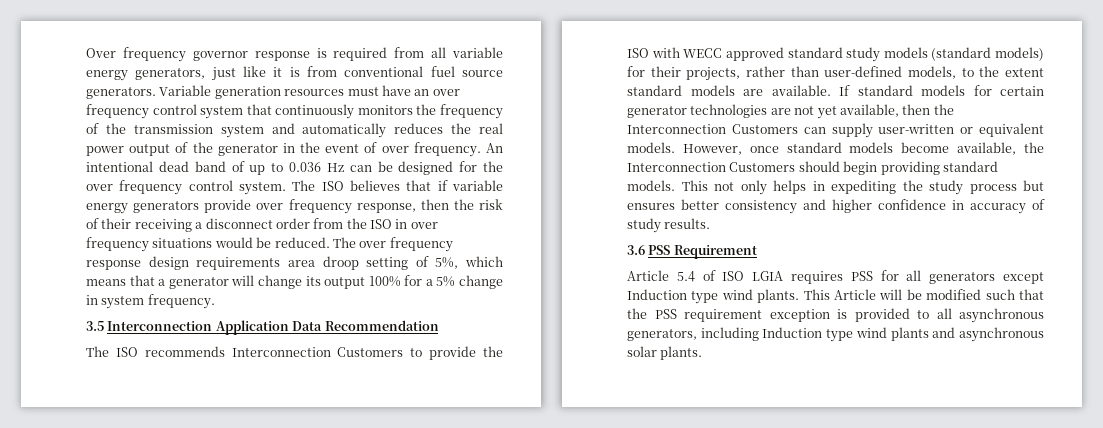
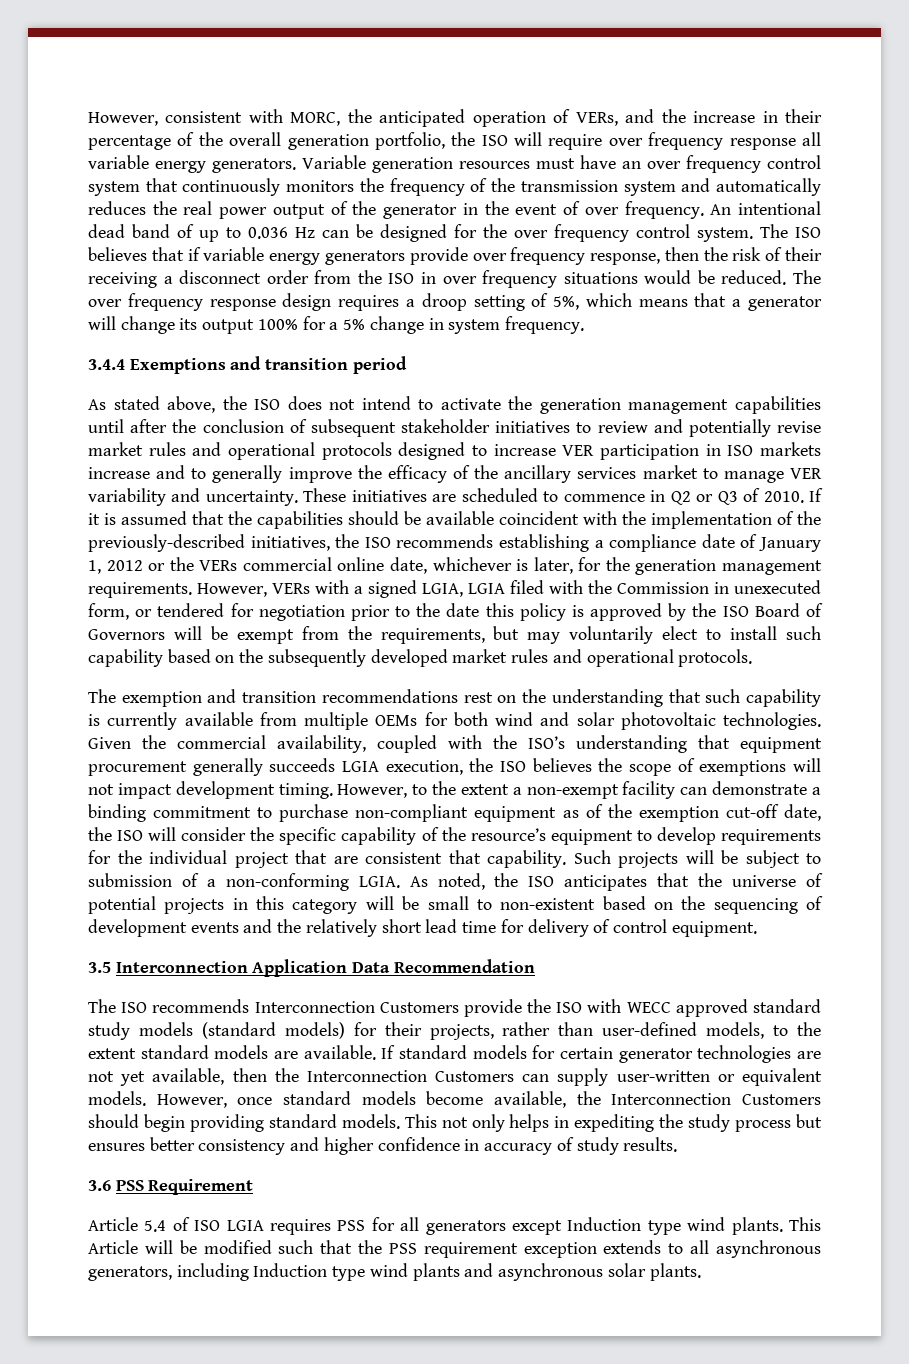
[86,47,503,62] [86,66,503,81] Over frequency governor response is required from all variable energy generators, just like it is from conventional fuel source -> [88,109,822,127] [88,132,821,150] [88,155,206,173] However, consistent with MORC, the anticipated operation of VERs, and the increase in their percentage of the overall generation portfolio, the ISO will require over frequency response all variable energy
[196,257,315,270] requirements area -> [338,295,415,311] requires a
(215, 301) none -> [88,356,407,374] [88,396,822,414] [88,419,821,437] [88,442,821,460] [88,465,822,483] [88,488,823,506] [88,511,821,529] [88,534,822,552] [88,557,822,575] [88,580,821,598] [88,603,823,621] [88,626,821,644] [88,649,753,667] [88,689,822,707] [88,712,821,730] [88,735,822,753] [88,758,821,776] [88,781,821,799] [88,804,821,822] [88,827,822,845] [88,850,821,868] [88,873,823,891] [88,896,823,914] [88,919,757,937] // 3.4.4 Exemptions and transition period // As stated above, the ISO does not intend to activate the generation management capabilities until after the conclusion of subsequent stakeholder initiatives to review and potentially revise market rules and operational protocols designed to increase VER participation in ISO markets increase and to generally improve the efficacy of the ancillary services market to manage VER variability and uncertainty. These initiatives are scheduled to commence in Q2 or Q3 of 2010. If it is assumed that the capabilities should be available coincident with the implementation of the previously-described initiatives, the ISO recommends establishing a compliance date of January 1, 2012 or the VERs commercial online date, whichever is later, for the generation management requirements. However, VERs with a signed LGIA, LGIA filed with the Commission in unexecuted form, or tendered for negotiation prior to the date this policy is approved by the ISO Board of Governors will be exempt from the requirements, but may voluntarily elect to install such capability based on the subsequently developed market rules and operational protocols. // The exemption and transition recommendations rest on the understanding that such capability is currently available from multiple OEMs for both wind and solar photovoltaic technologies. Given the commercial availability, coupled with the ISO’s understanding that equipment procurement generally succeeds LGIA execution, the ISO believes the scope of exemptions will not impact development timing. However, to the extent a non-exempt facility can demonstrate a binding commitment to purchase non-compliant equipment as of the exemption cut-off date, the ISO will consider the specific capability of the resource’s equipment to develop requirements for the individual project that are consistent that capability. Such projects will be subject to submission of a non-conforming LGIA. As noted, the ISO anticipates that the universe of potential projects in this category will be small to non-existent based on the sequencing of development events and the relatively short lead time for delivery of control equipment.
[410,348,423,357] to -> (459, 1007) none
[837,308,910,322] is provided -> [603,1240,662,1254] extends

